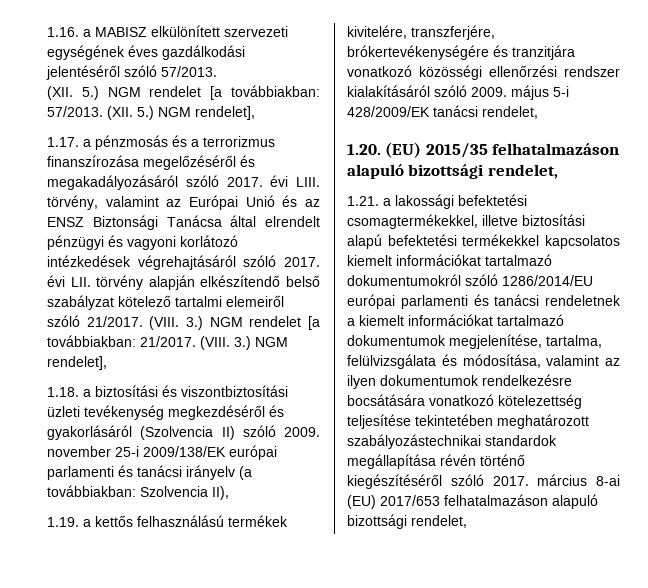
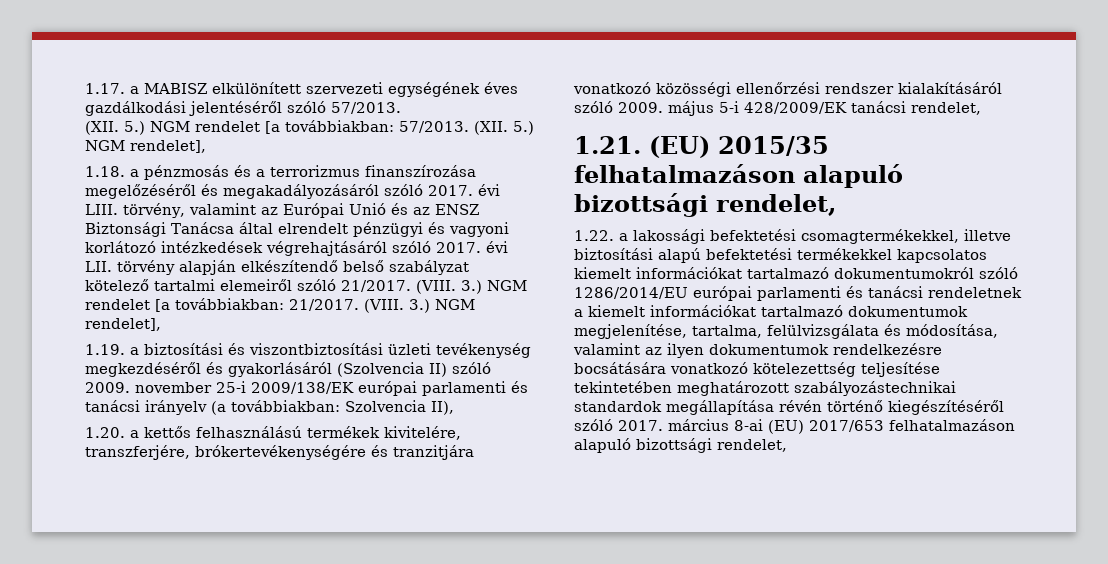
[47,27,79,37] 1.16. -> [85,83,125,94] 1.17.
[47,137,79,147] 1.17. -> [85,166,125,177] 1.18.
[47,387,79,397] 1.18. -> [85,344,125,355] 1.19.
[47,517,79,527] 1.19. -> [85,427,125,438] 1.20.
[347,144,381,155] 1.20. -> [574,136,641,154] 1.21.
[347,196,379,206] 1.21. -> [574,230,614,241] 1.22.

